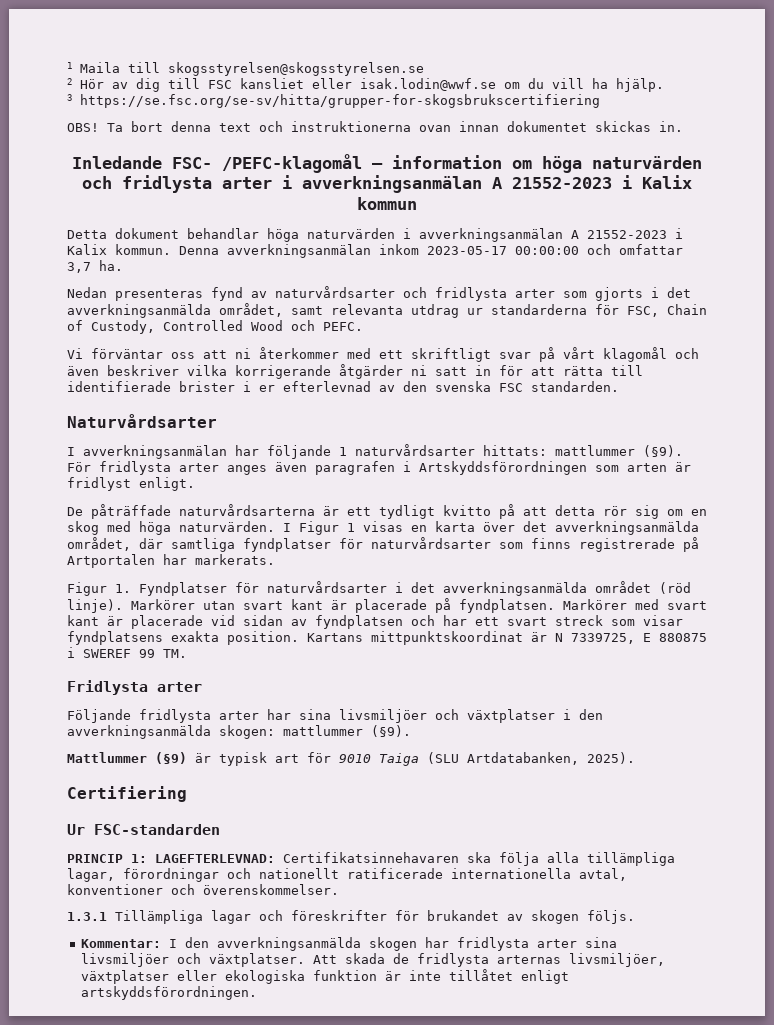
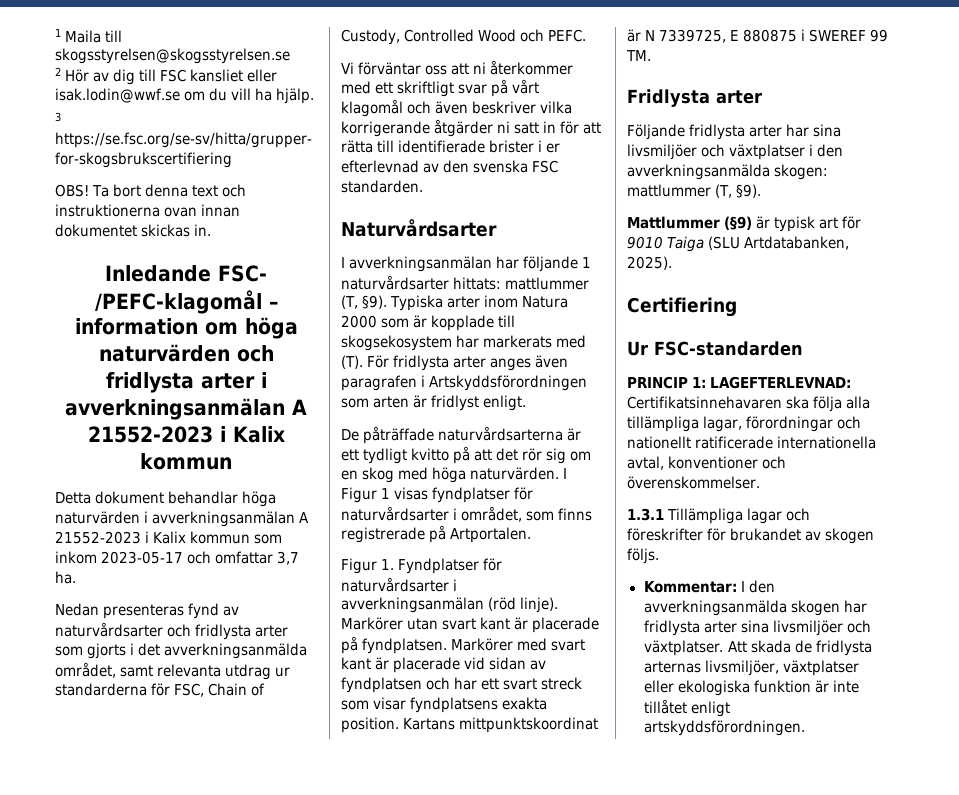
[115,244,371,258] kommun. Denna avverkningsanmälan -> [190,531,283,544] kommun som
[515,246,579,255] 00:00:00 -> (184, 557) none
[643,445,683,457] (§9). -> [341,295,569,311] [341,315,516,331] [341,335,587,351] [341,355,363,369] (T, §9). Typiska arter inom Natura 2000 som är kopplade till skogsekosystem har markerats med (T).
[555,505,595,516] detta -> [496,448,519,461] det
[411,521,699,535] [67,537,235,552] en karta över det avverkningsanmälda området, där samtliga -> (429, 493) none
(491, 543) none -> [453,506,523,522] i området,
[67,554,275,568] Artportalen har markerats. -> [450,527,532,543] Artportalen.
[411,581,651,596] det avverkningsanmälda området -> [341,597,484,613] avverkningsanmälan
[371,725,411,737] (§9). -> [715,184,762,198] (T, §9).

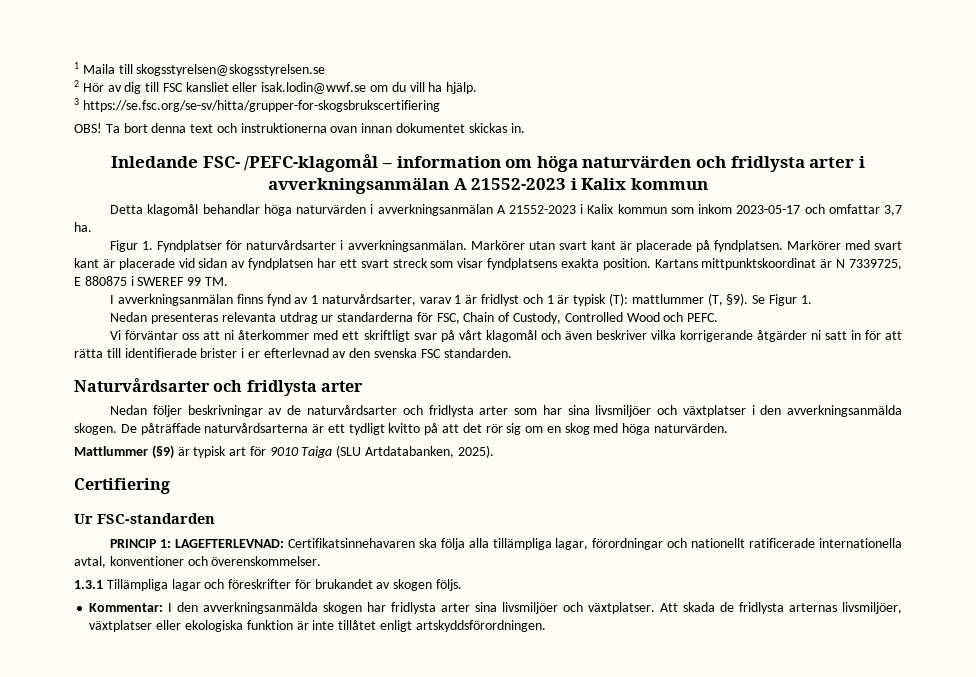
[95,491,165,504] dokument -> [147,204,199,216] klagomål
[55,603,240,619] [55,622,289,640] [55,643,308,659] [55,662,154,678] Nedan presenteras fynd av naturvårdsarter och fridlysta arter som gjorts i det avverkningsanmälda området, samt -> [110,240,902,252] [74,258,903,270] [74,276,228,286] [110,293,812,306] [110,312,219,324] Figur 1. Fyndplatser för naturvårdsarter i avverkningsanmälan. Markörer utan svart kant är placerade på fyndplatsen. Markörer med svart kant är placerade vid sidan av fyndplatsen har ett svart streck som visar fyndplatsens exakta position. Kartans mittpunktskoordinat är N 7339725, E 880875 i SWEREF 99 TM. // I avverkningsanmälan finns fynd av 1 naturvårdsarter, varav 1 är fridlyst och 1 är typisk (T): mattlummer (T, §9). Se Figur 1. // Nedan presenteras
[341,256,592,272] [341,275,590,290] [341,295,569,311] [341,315,516,331] [341,335,587,351] [341,355,569,371] [341,375,588,391] [341,395,527,411] // I avverkningsanmälan har följande 1 naturvårdsarter hittats: mattlummer (T, §9). Typiska arter inom Natura 2000 som är kopplade till skogsekosystem har markerats med (T). För fridlysta arter anges även paragrafen i Artskyddsförordningen som arten är fridlyst enligt. // -> [213,380,363,396] [110,405,902,417] [74,423,117,435] och fridlysta arter // Nedan följer beskrivningar av de naturvårdsarter och fridlysta arter som har sina livsmiljöer och växtplatser i den avverkningsanmälda skogen.
[563,468,568,479] [341,487,534,503] [341,506,593,522] [341,525,532,543] [341,558,503,574] [341,577,458,592] [341,597,559,613] [341,617,600,633] [341,636,586,654] [341,657,547,673] [341,677,583,693] [341,697,548,713] [341,717,599,733] [627,29,889,43] [626,50,651,61] [627,89,762,107] [627,124,842,140] [627,144,844,160] [627,164,829,180] [627,184,762,198] I Figur 1 visas fyndplatser för naturvårdsarter i området, som finns registrerade på Artportalen. // Figur 1. Fyndplatser för naturvårdsarter i avverkningsanmälan (röd linje). Markörer utan svart kant är placerade på fyndplatsen. Markörer med svart kant är placerade vid sidan av fyndplatsen och har ett svart streck som visar fyndplatsens exakta position. Kartans mittpunktskoordinat är N 7339725, E 880875 i SWEREF 99 TM. // Fridlysta arter // Följande fridlysta arter har sina livsmiljöer och växtplatser i den avverkningsanmälda skogen: mattlummer (T, §9). -> (729, 428) none

